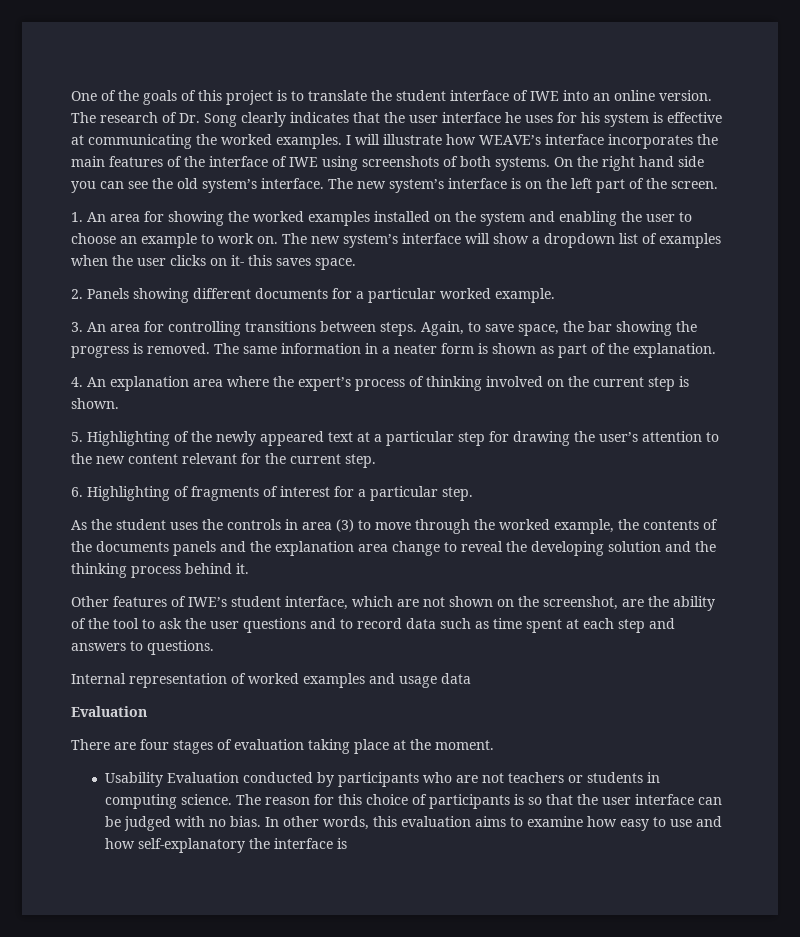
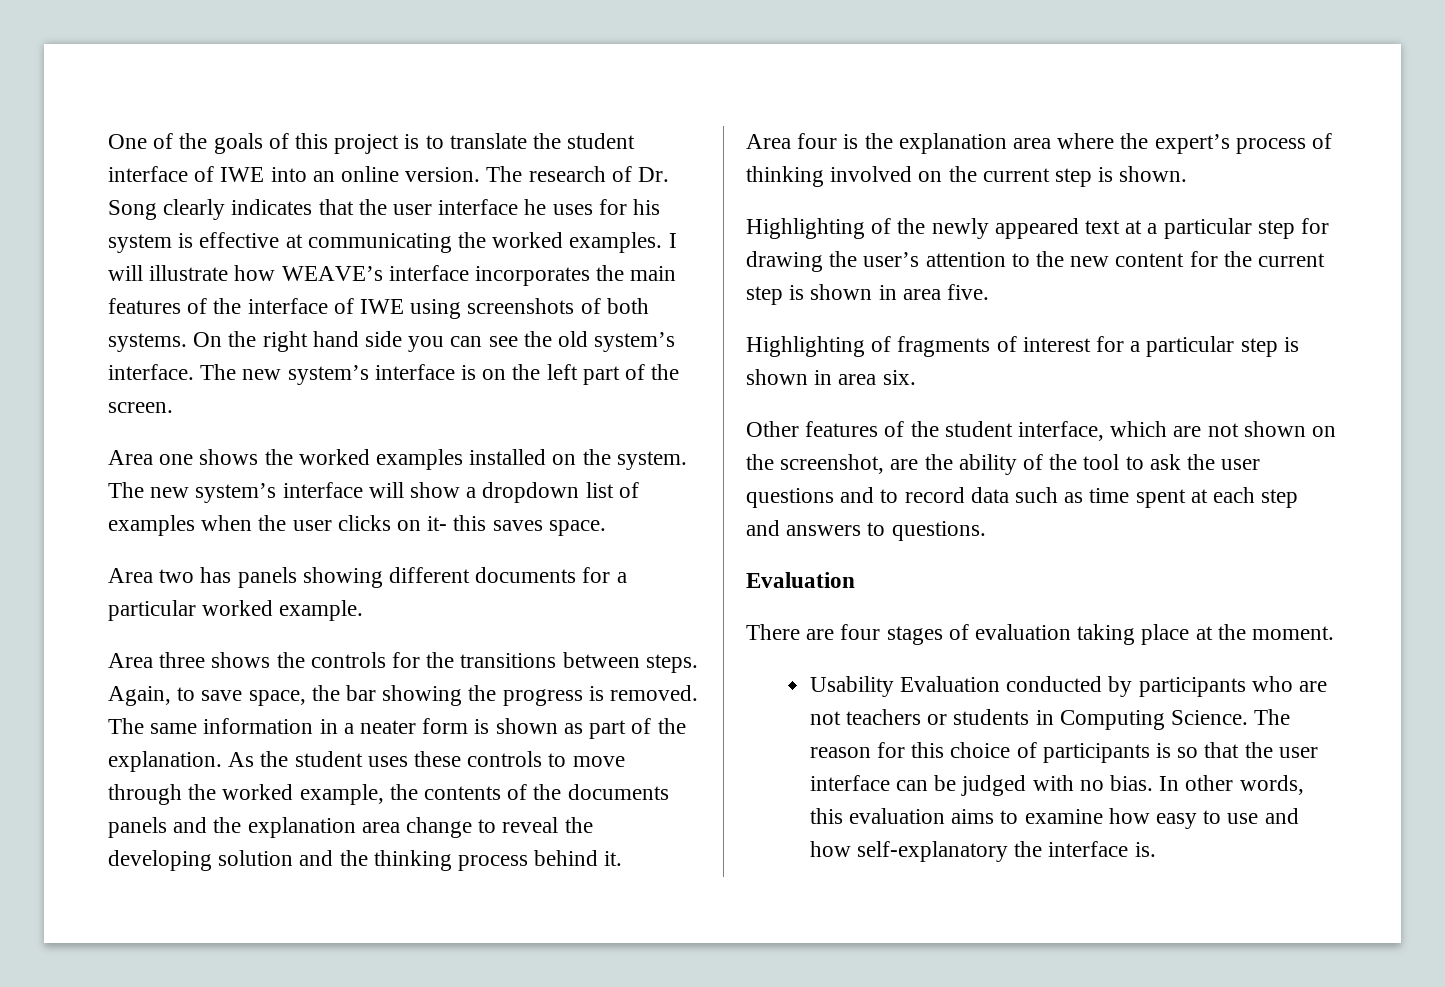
[71,211,224,226] 1. An area for showing -> [108,449,259,465] Area one shows
[480,211,692,226] [71,233,278,248] system and enabling the user to choose an example to work on. -> [616,451,687,470] system.
[71,288,129,299] 2. Panels -> [108,567,297,588] Area two has panels
[71,321,241,336] 3. An area for controlling -> [108,652,455,668] Area three shows the controls for the
[71,376,689,391] [71,398,119,409] [71,431,719,446] [71,453,376,468] [71,486,473,501] [71,519,354,532] // 4. An explanation area where the expert’s process of thinking involved on the current step is shown. // 5. Highlighting of the newly appeared text at a particular step for drawing the user’s attention to the new content relevant for the current step. // 6. Highlighting of fragments of interest for a particular step. // As the student uses the controls in area (3) -> [228,751,543,767] As the student uses these controls
(249, 568) none -> [746,133,1333,154] [746,166,1188,187] [746,218,1330,239] [746,251,1326,272] [746,284,990,305] [746,336,1299,357] [746,369,916,385] // Area four is the explanation area where the expert’s process of thinking involved on the current step is shown. // Highlighting of the newly appeared text at a particular step for drawing the user’s attention to the new content for the current step is shown in area five. // Highlighting of fragments of interest for a particular step is shown in area six.
[188,597,227,607] IWE’s -> [910,421,939,437] the
[71,673,471,688] // Internal representation of worked examples and usage data -> (986, 531) none
[105,794,233,809] computing science. -> [1059,710,1249,730] Computing Science.
[337,838,348,849] is -> [1134,842,1156,857] is.

